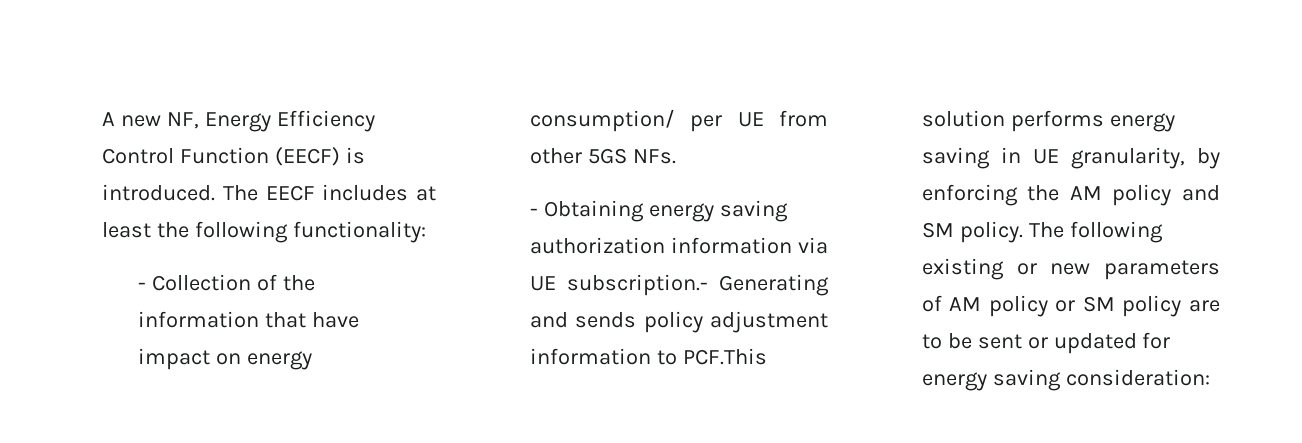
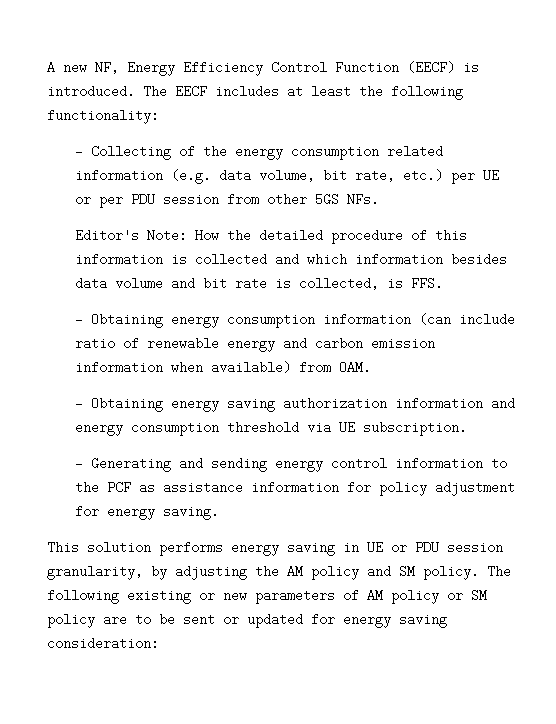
[151,274,251,291] Collection -> [91,145,172,160] Collecting
[137,311,359,328] [137,348,312,370] [529,109,828,132] [529,148,676,164] information that have impact on energy consumption/ per UE from other 5GS NFs. -> [235,145,444,160] [75,169,500,184] [75,193,380,208] [75,229,468,244] [75,253,508,266] [75,277,444,290] [75,313,516,328] [75,337,436,352] [75,361,372,374] energy consumption related information (e.g. data volume, bit rate, etc.) per UE or per PDU session from other 5GS NFs. // Editor's Note: How the detailed procedure of this information is collected and which information besides data volume and bit rate is collected, is FFS. // - Obtaining energy consumption information (can include ratio of renewable energy and carbon emission information when available) from OAM.
[798,237,828,254] [529,274,829,296] [529,311,828,333] [529,348,767,365] via UE subscription.- Generating and sends policy adjustment information to PCF.This -> [491,397,516,410] [75,421,468,436] [75,457,508,472] [75,481,516,496] [75,505,220,520] [47,541,79,554] and energy consumption threshold via UE subscription. // - Generating and sending energy control information to the PCF as assistance information for policy adjustment for energy saving. // This
(1059, 156) none -> [391,541,503,554] or PDU session
[921,184,1018,206] enforcing -> [175,565,247,580] adjusting

